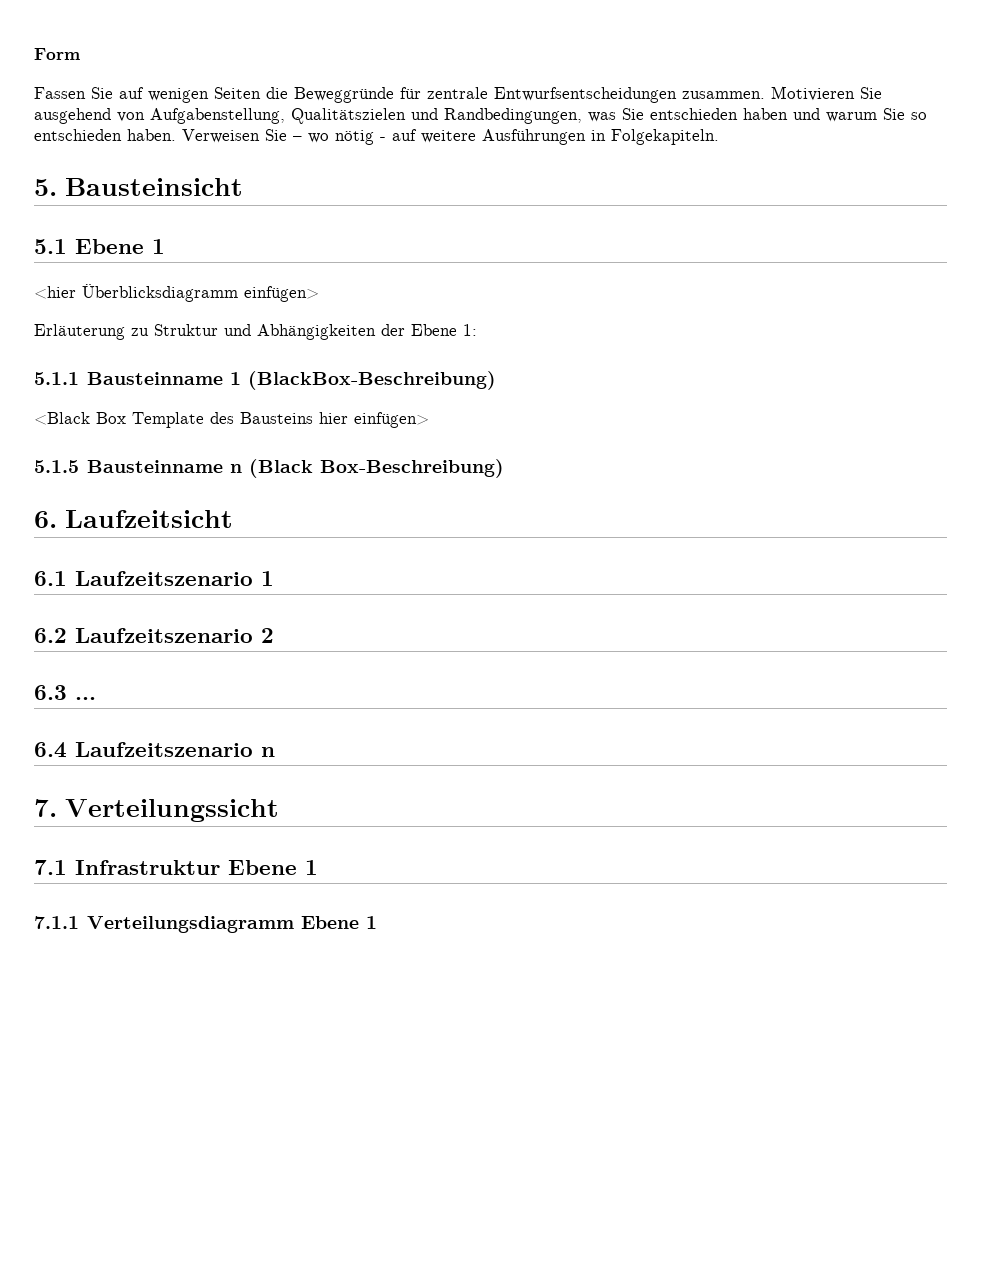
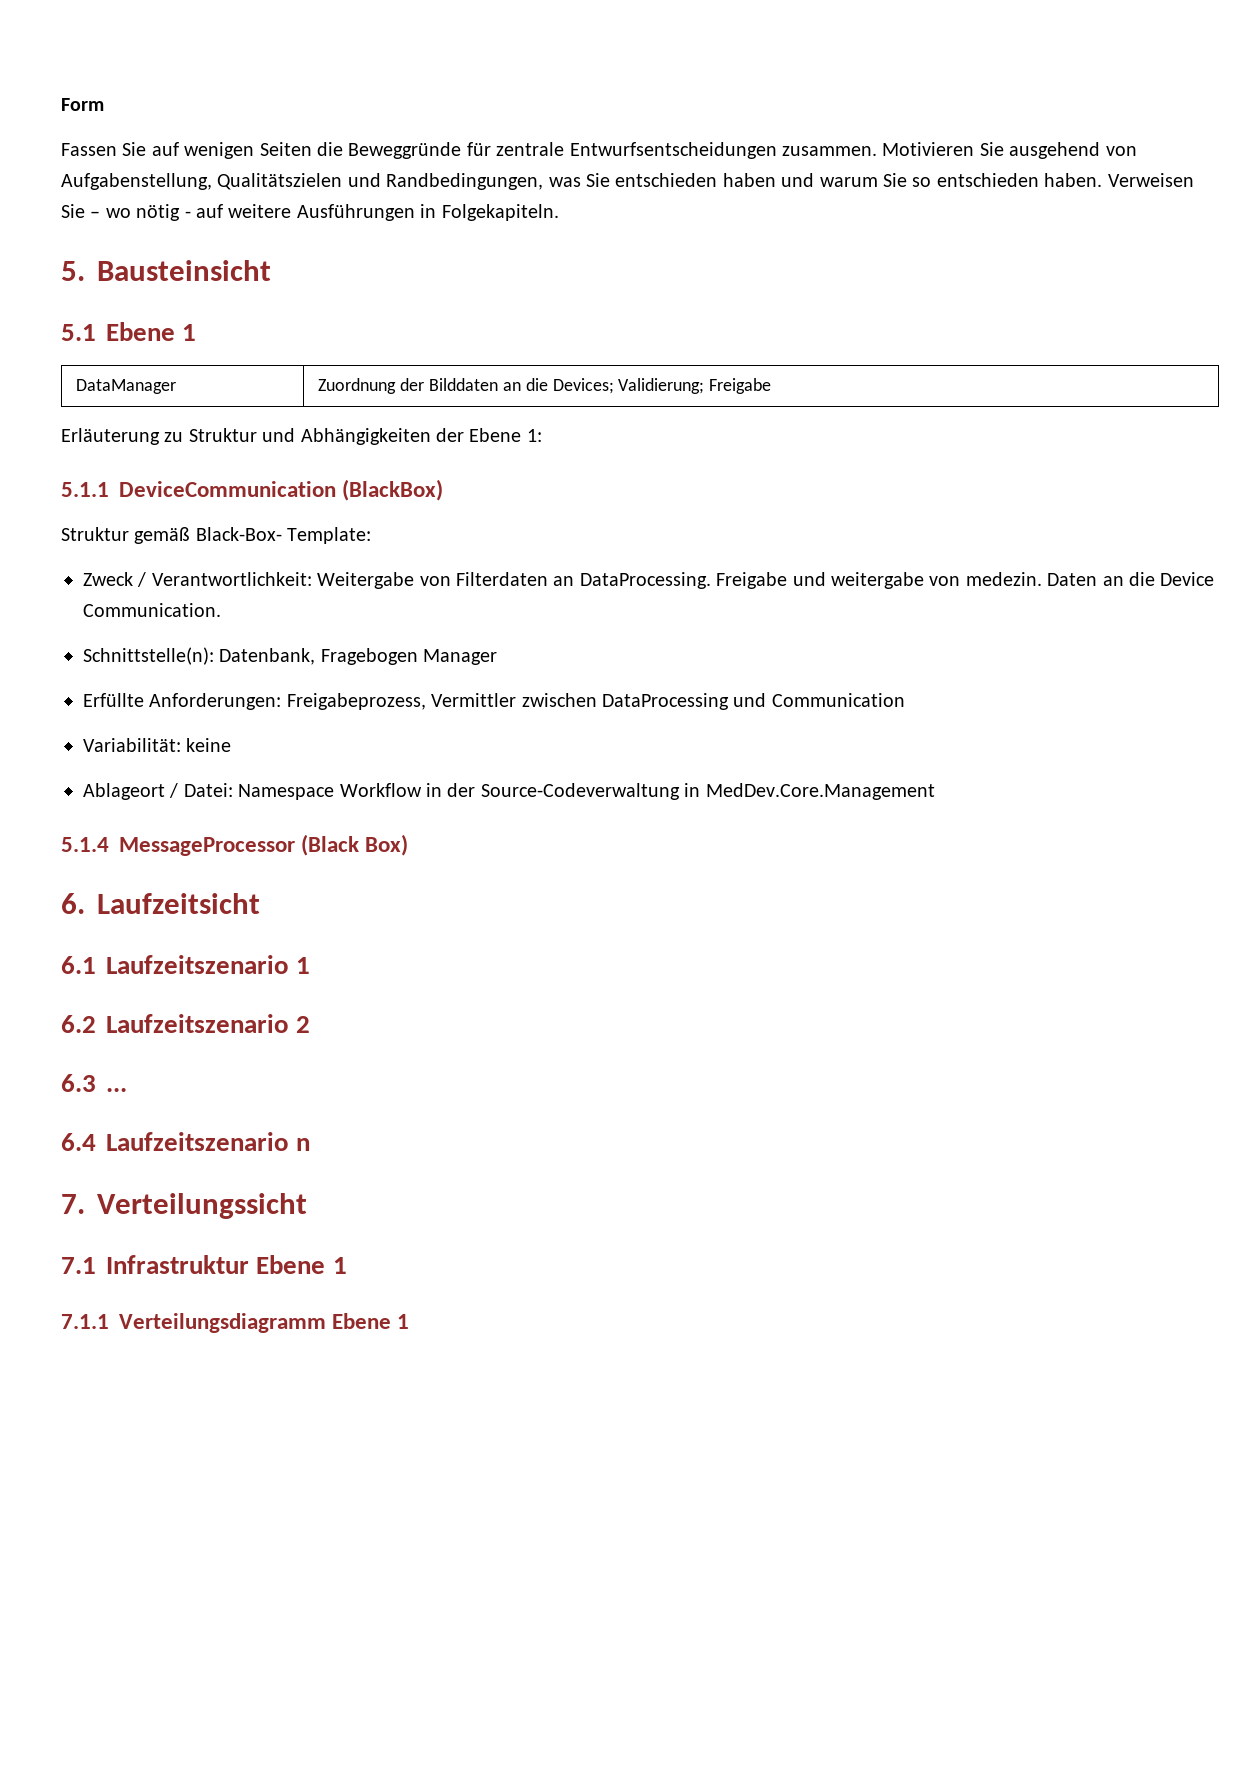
[34,284,319,302] // <hier Überblicksdiagramm einfügen> -> [76,379,177,394] [318,378,772,394] // DataManager | Zuordnung der Bilddaten an die Devices; Validierung; Freigabe
[87,371,497,390] [34,412,429,428] [34,459,505,478] Bausteinname 1 (BlackBox-Beschreibung) // <Black Box Template des Bausteins hier einfügen> // 5.1.5 Bausteinname n (Black Box-Beschreibung) -> [119,479,444,501] [61,527,372,544] [83,572,1215,589] [83,603,221,617] [83,647,498,665] [83,693,905,710] [83,738,232,752] [83,783,935,800] [61,834,409,856] DeviceCommunication (BlackBox) // Struktur gemäß Black-Box- Template: // Zweck / Verantwortlichkeit: Weitergabe von Filterdaten an DataProcessing. Freigabe und weitergabe von medezin. Daten an die Device Communication. // Schnittstelle(n): Datenbank, Fragebogen Manager // Erfüllte Anforderungen: Freigabeprozess, Vermittler zwischen DataProcessing und Communication // Variabilität: keine // Ablageort / Datei: Namespace Workflow in der Source-Codeverwaltung in MedDev.Core.Management // 5.1.4 MessageProcessor (Black Box)

